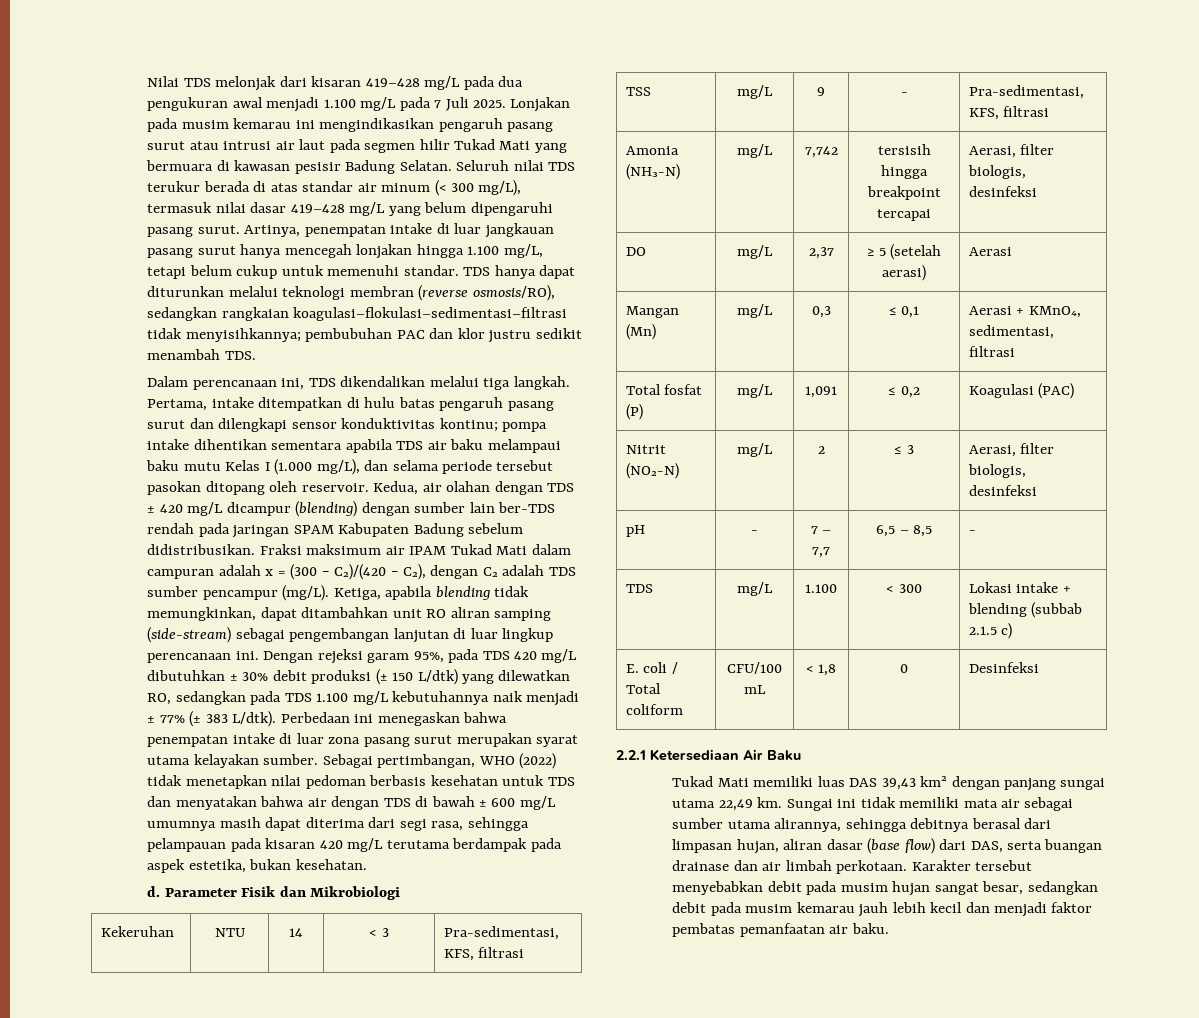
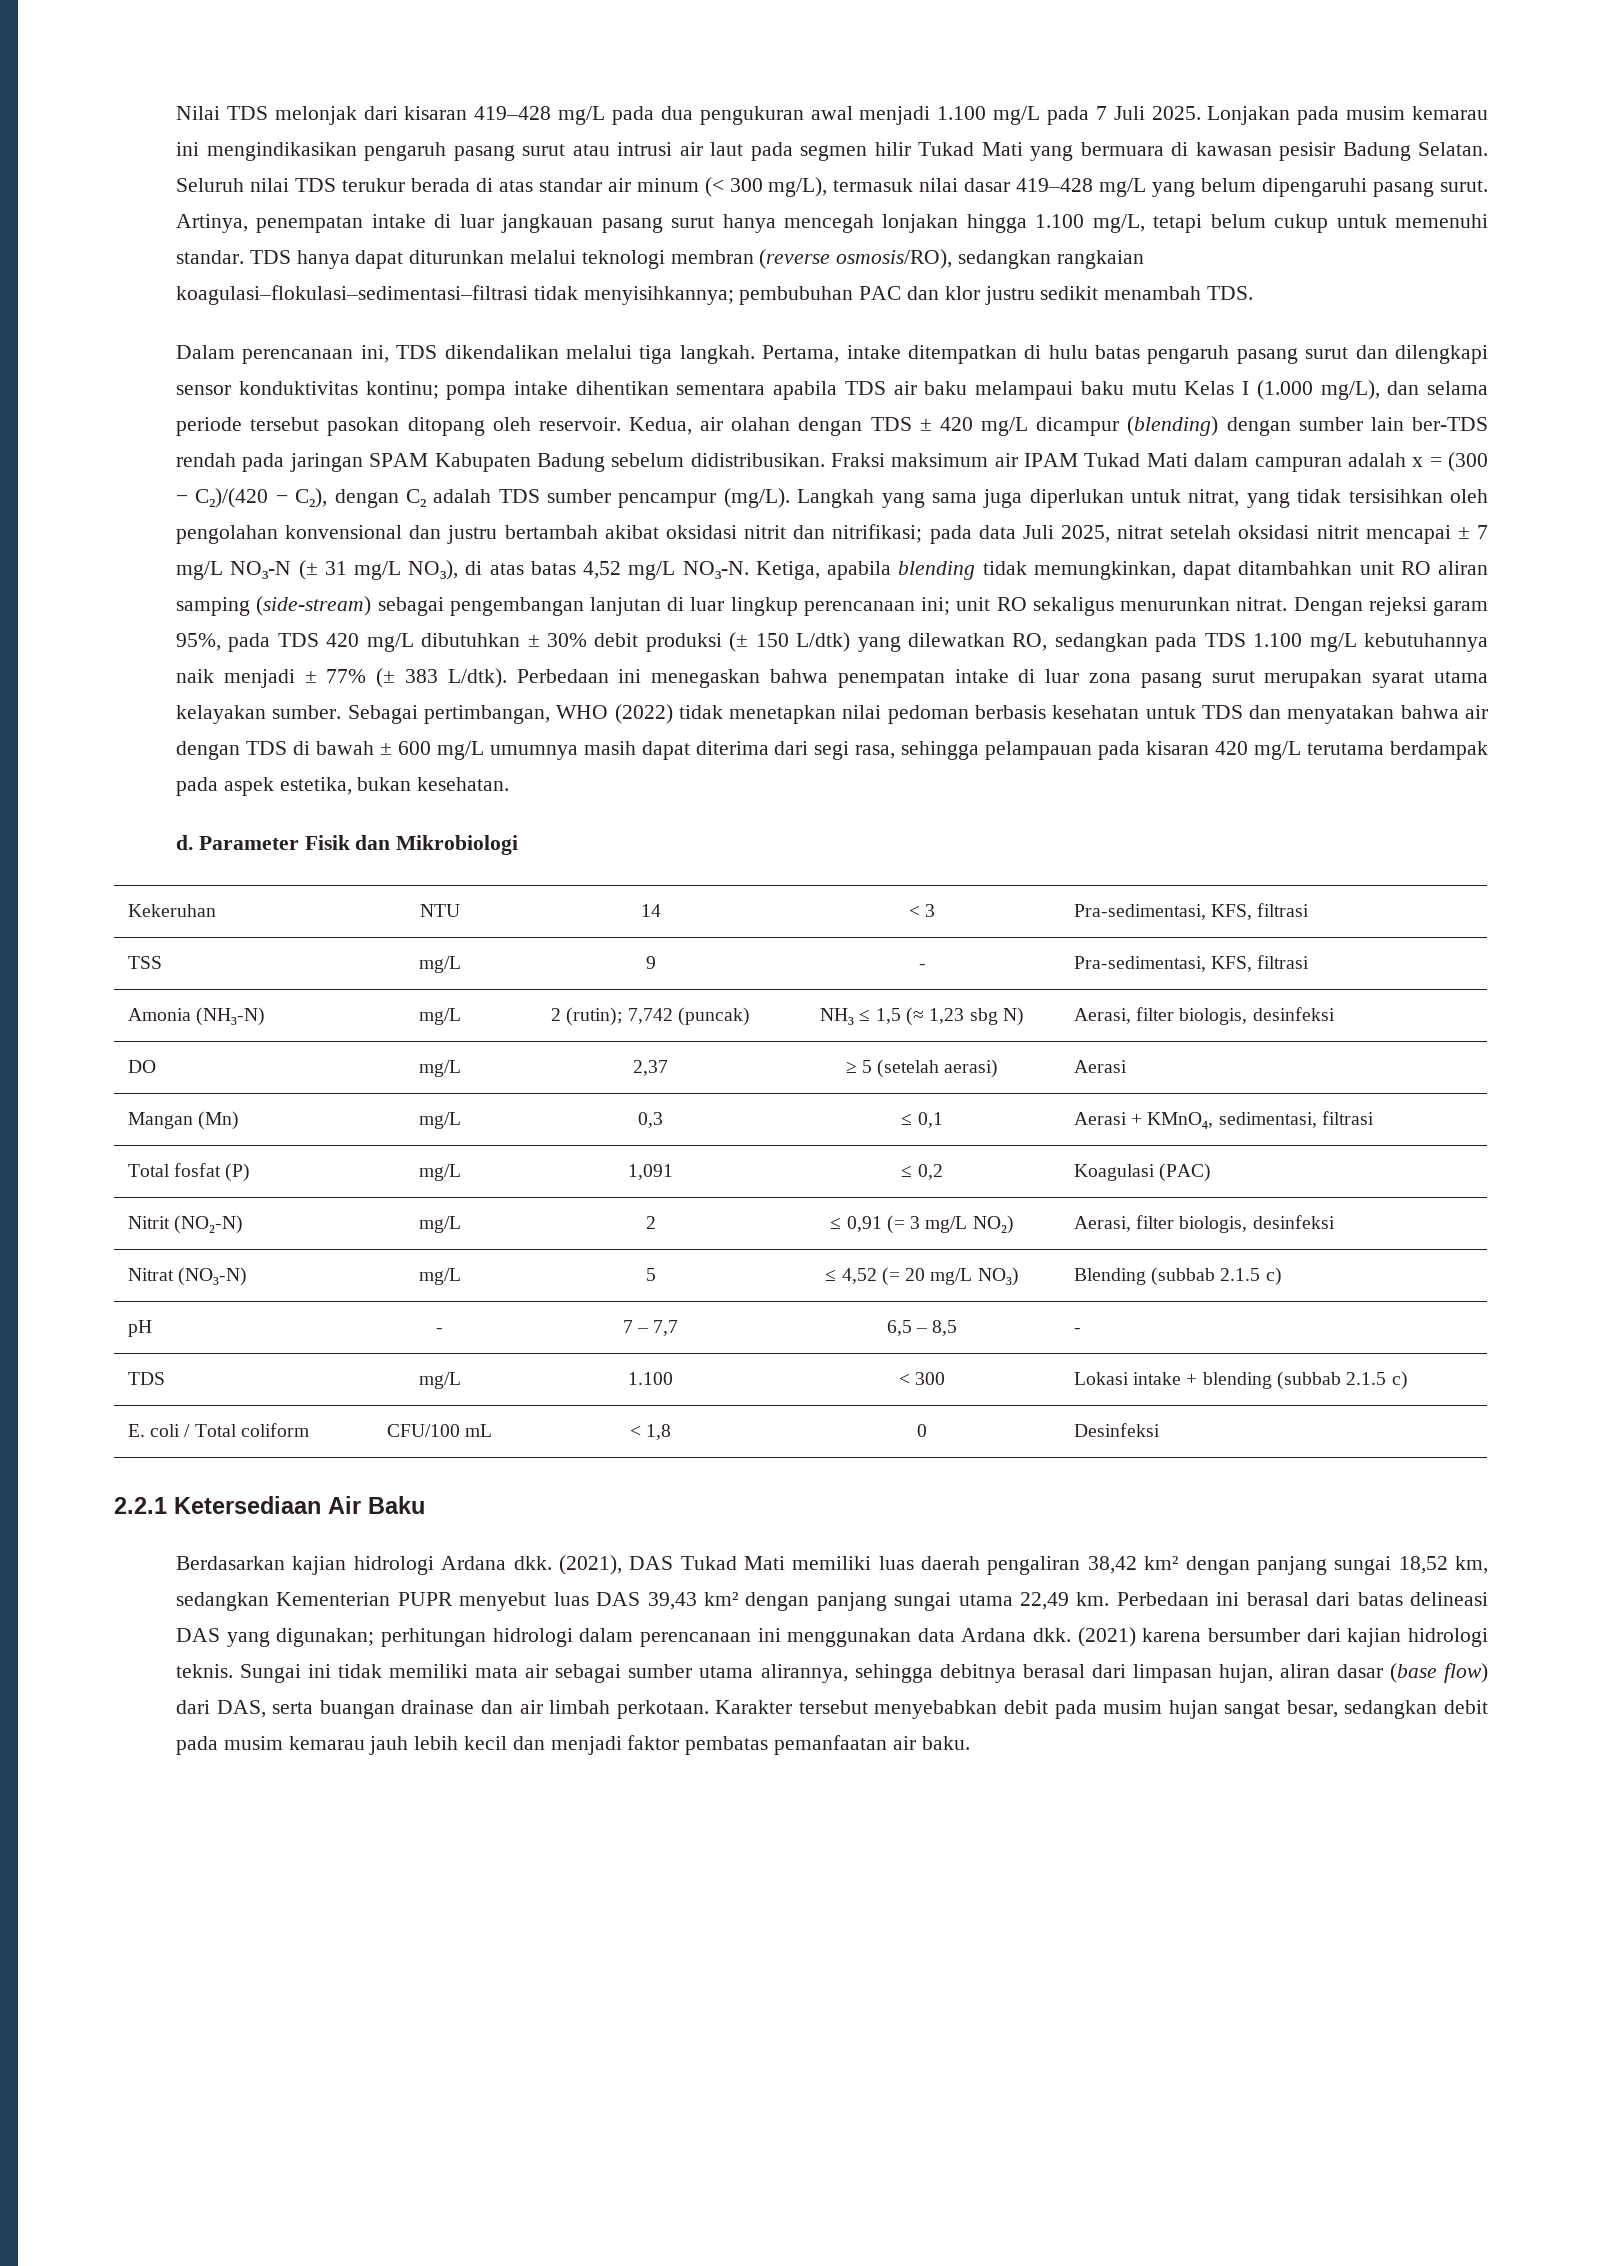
(330, 593) none -> [797,489,1489,508] [176,524,1488,544] [176,560,749,580] Langkah yang sama juga diperlukan untuk nitrat, yang tidak tersisihkan oleh pengolahan konvensional dan justru bertambah akibat oksidasi nitrit dan nitrifikasi; pada data Juli 2025, nitrat setelah oksidasi nitrit mencapai ± 7 mg/L NO₃-N (± 31 mg/L NO₃), di atas batas 4,52 mg/L NO₃-N.
[235,651,259,660] ini. -> [921,597,1288,616] ini; unit RO sekaligus menurunkan nitrat.
(773, 151) none -> [551,1007,623,1026] 2 (rutin);
[877,144,931,155] [881,165,928,179] [866,186,941,200] [877,209,931,221] | tersisih hingga breakpoint tercapai -> [677,1007,750,1026] [820,1007,1024,1026] (puncak) | NH₃ ≤ 1,5 (≈ 1,23 sbg N)
[906,445,914,454] [968,443,1055,457] [967,464,1026,478] [968,485,1037,496] 3 | Aerasi, filter biologis, desinfeksi -> [846,1215,1014,1234] [1073,1215,1335,1233] [127,1267,248,1286] [418,1268,461,1285] [645,1268,656,1281] [825,1267,1019,1286] [1073,1267,1282,1286] 0,91 (= 3 mg/L NO₂) | Aerasi, filter biologis, desinfeksi // Nitrat (NO₃-N) | mg/L | 5 | ≤ 4,52 (= 20 mg/L NO₃) | Blending (subbab 2.1.5 c)
[672,776,814,787] Tukad Mati memiliki -> [176,1555,1488,1575] [176,1592,547,1611] Berdasarkan kajian hidrologi Ardana dkk. (2021), DAS Tukad Mati memiliki luas daerah pengaliran 38,42 km² dengan panjang sungai 18,52 km, sedangkan Kementerian PUPR menyebut
(783, 802) none -> [1116,1592,1488,1606] [176,1627,1488,1647] [176,1664,234,1678] Perbedaan ini berasal dari batas delineasi DAS yang digunakan; perhitungan hidrologi dalam perencanaan ini menggunakan data Ardana dkk. (2021) karena bersumber dari kajian hidrologi teknis.

